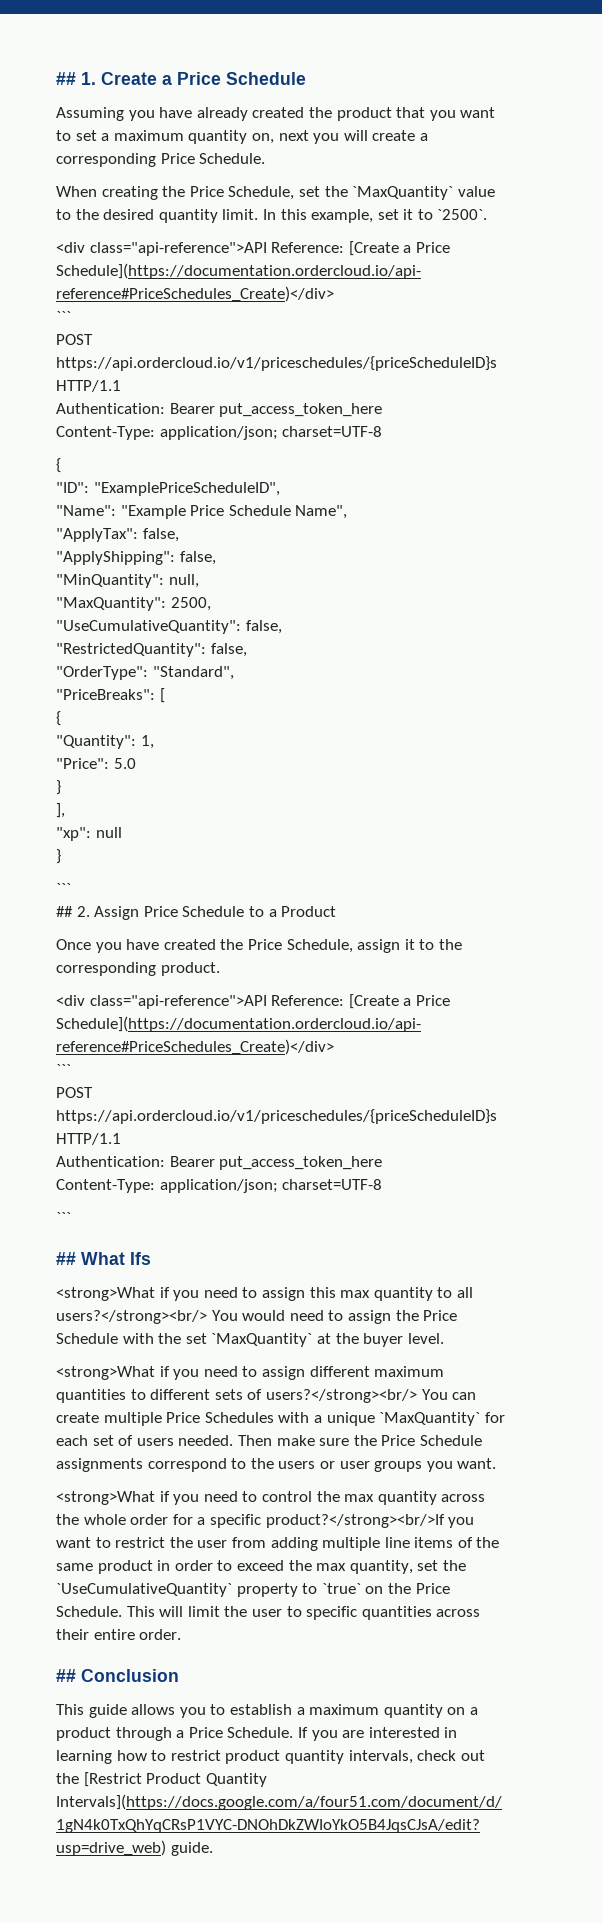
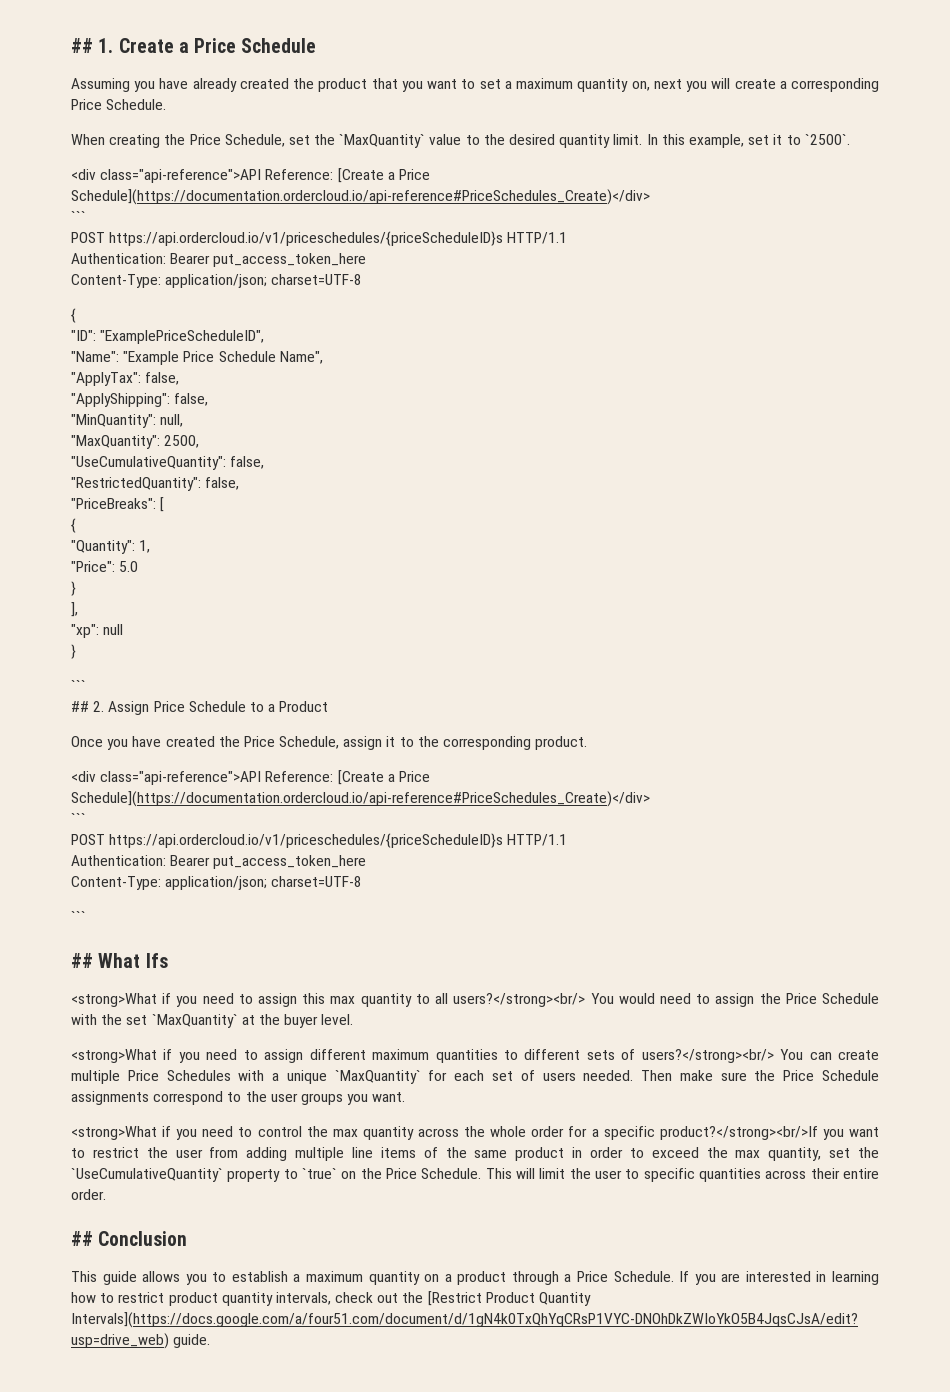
[56,666,234,680] // "OrderType": "Standard", -> (240, 483) none
[278,1461,335,1469] users or -> (267, 1096) none

